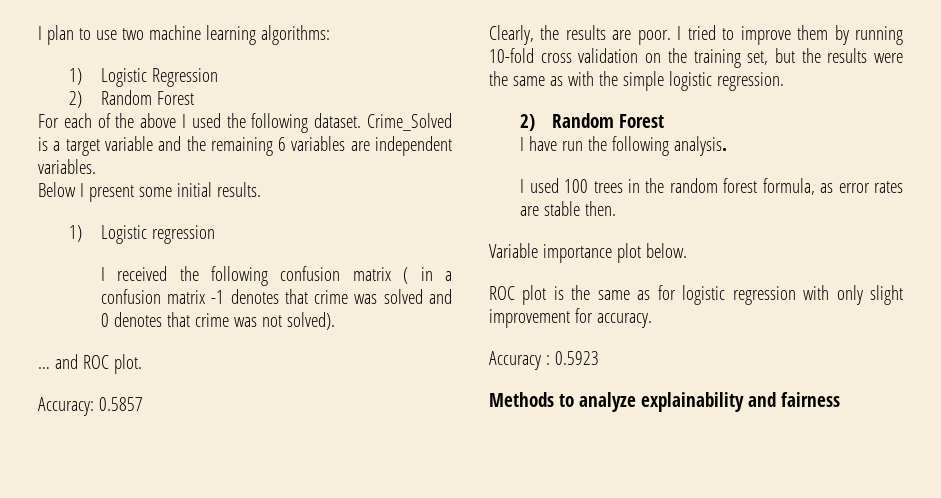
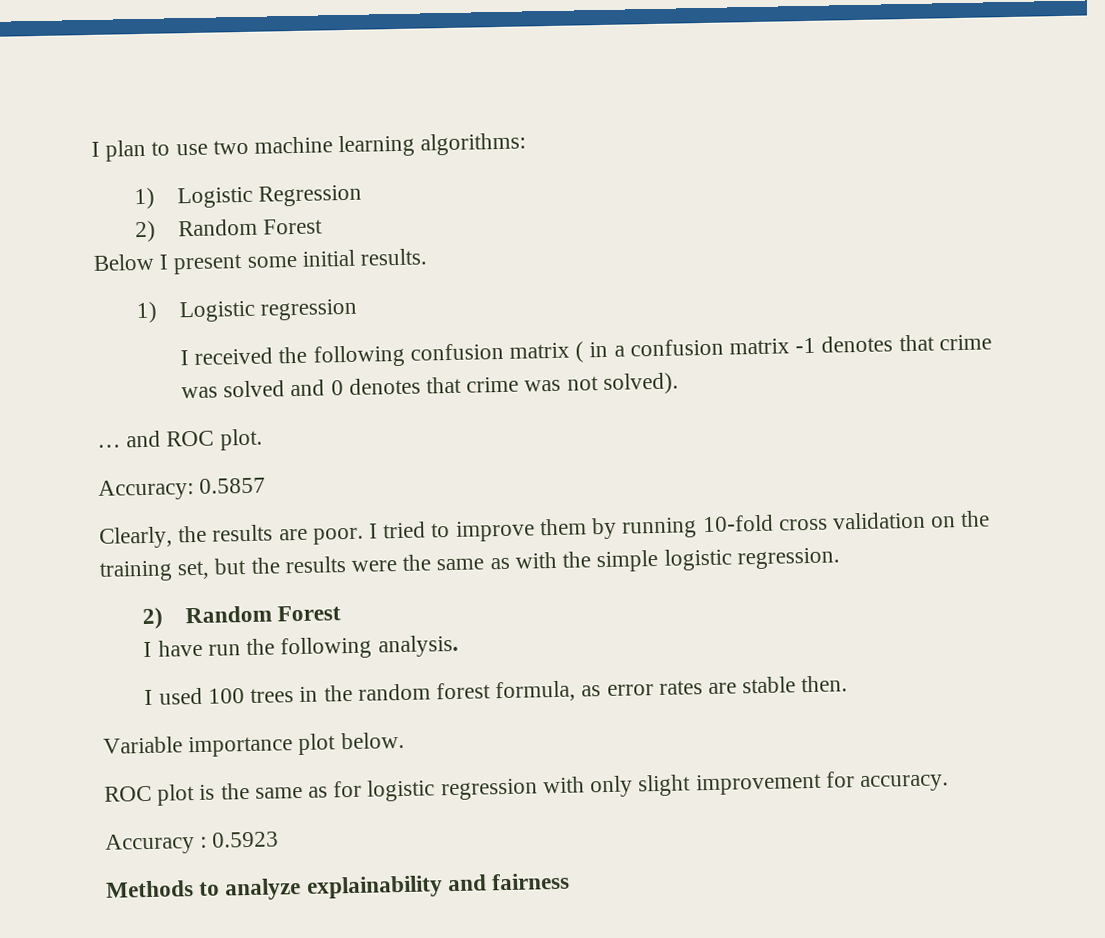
[38,113,453,133] [38,136,453,156] [38,159,96,174] // For each of the above I used the following dataset. Crime_Solved is a target variable and the remaining 6 variables are independent variables. -> (324, 226) none

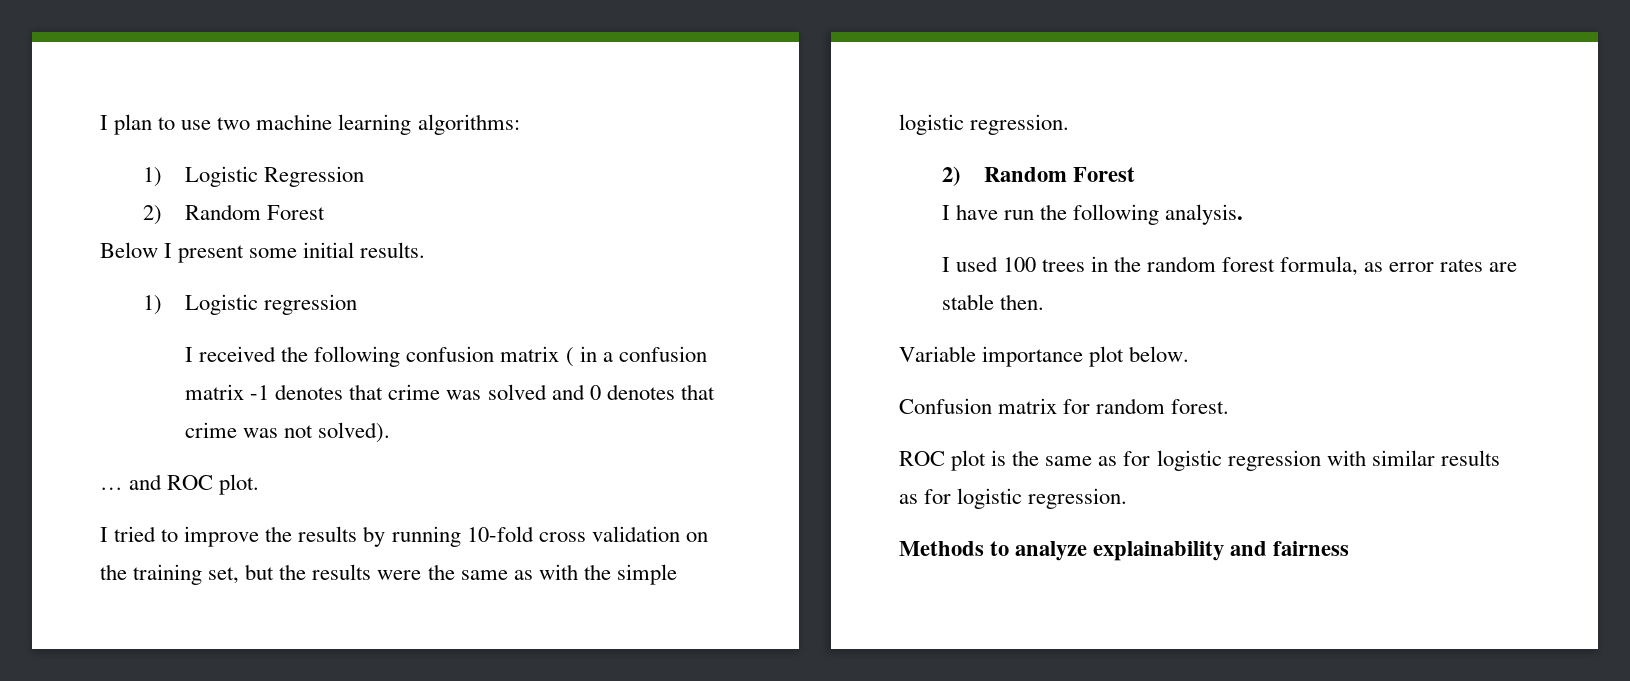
[98,477,267,501] [99,524,364,549] Accuracy: 0.5857 // Clearly, the results are poor. -> (260, 484) none
[538,518,587,536] them -> [265,526,358,542] the results
(405, 740) none -> [899,398,1230,414] // Confusion matrix for random forest.
[590,771,949,798] [105,831,280,855] only slight improvement for accuracy. // Accuracy : 0.5923 -> [1371,450,1500,466] [899,488,1128,509] similar results as for logistic regression.

